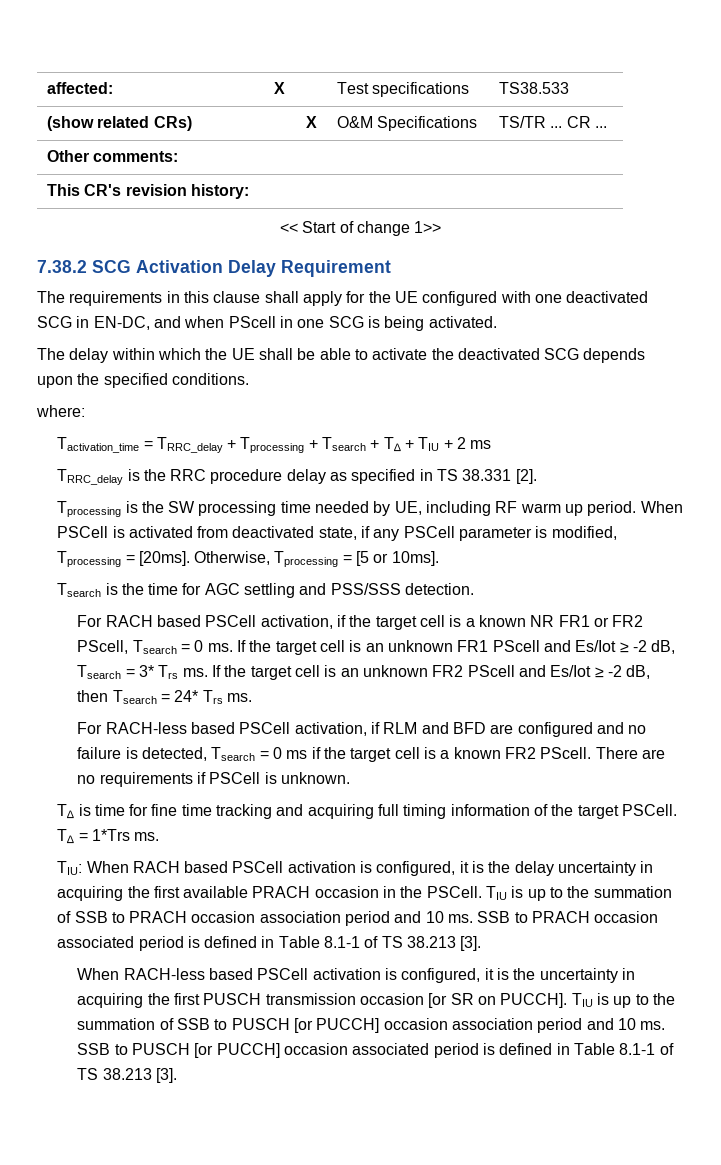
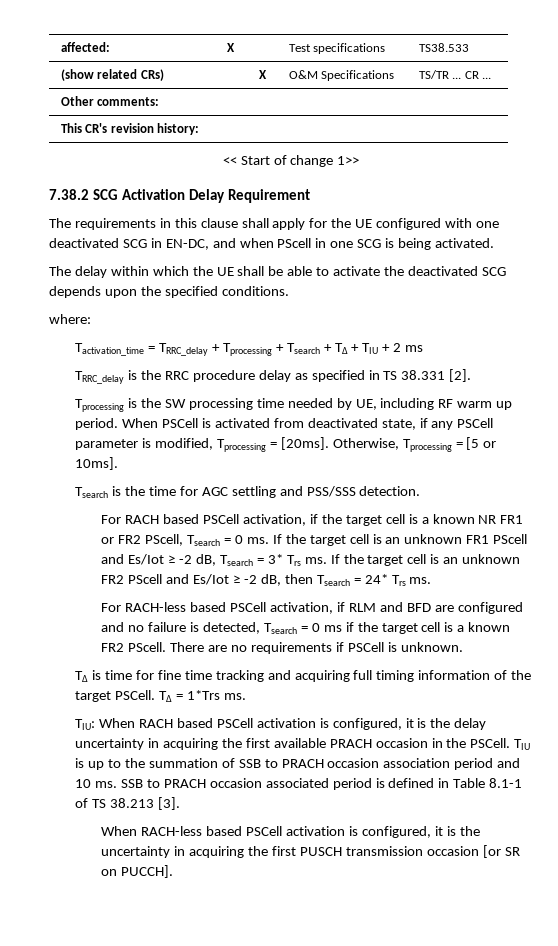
[571,993,675,1008] [77,1018,666,1033] [77,1043,674,1058] [77,1068,178,1083] TIU is up to the summation of SSB to PUSCH [or PUCCH] occasion association period and 10 ms. SSB to PUSCH [or PUCCH] occasion associated period is defined in Table 8.1-1 of TS 38.213 [3]. -> (174, 871) none

